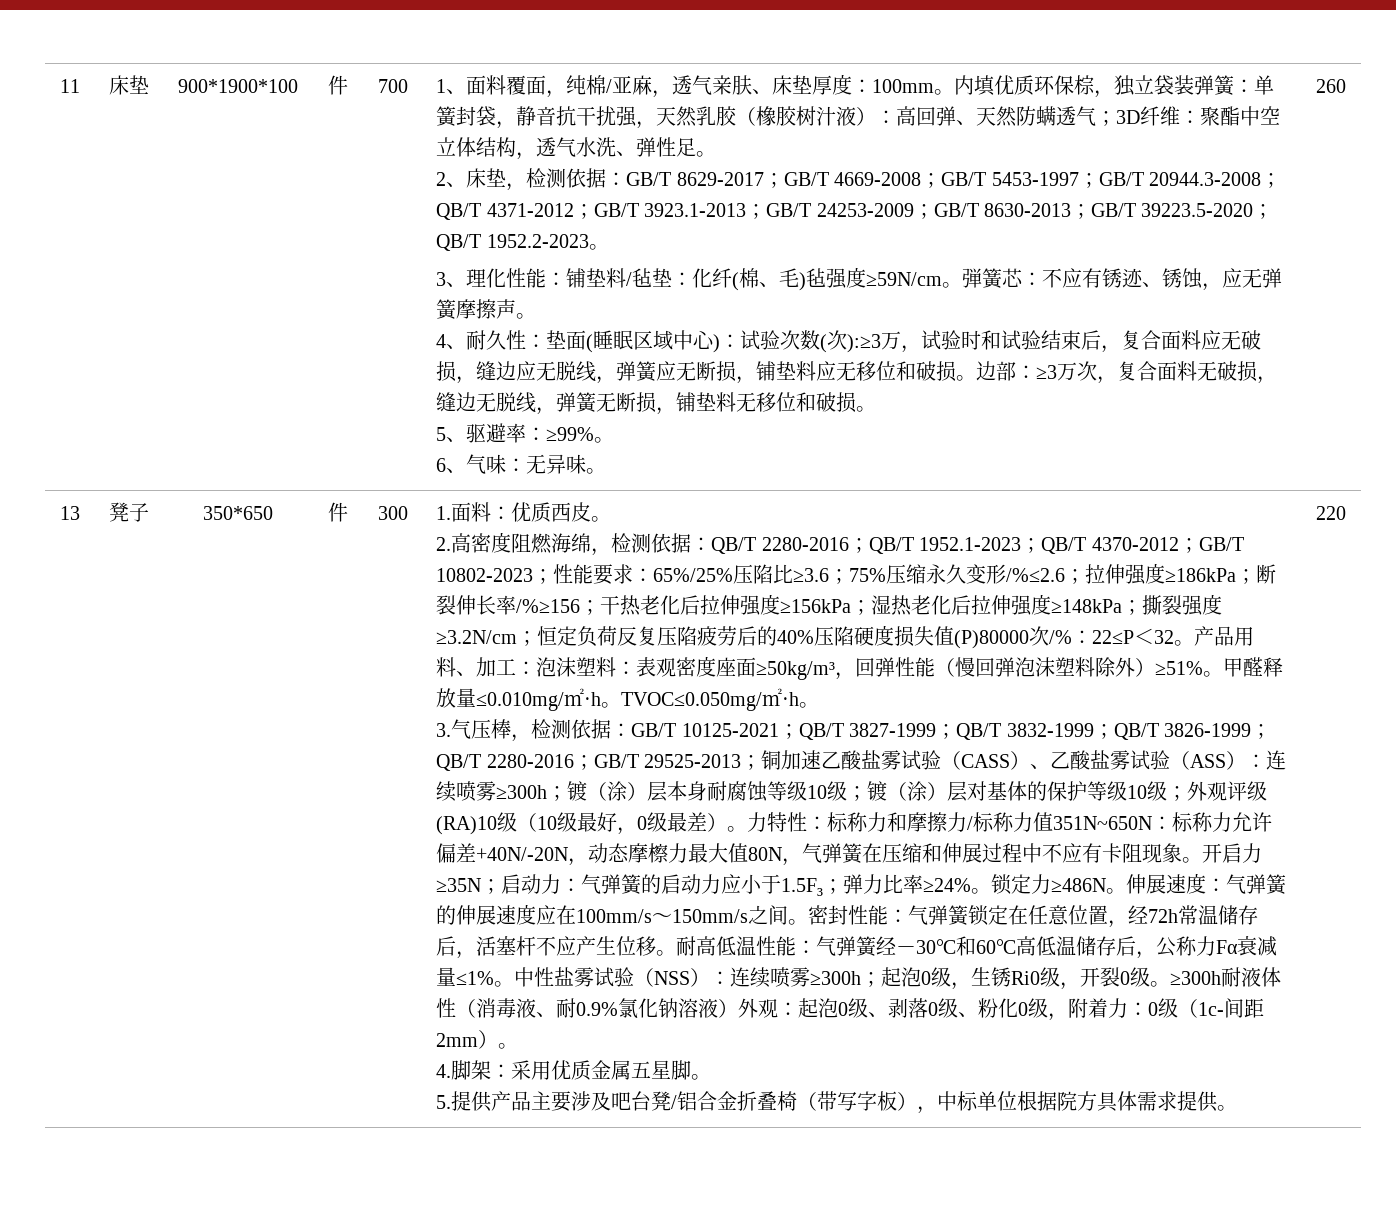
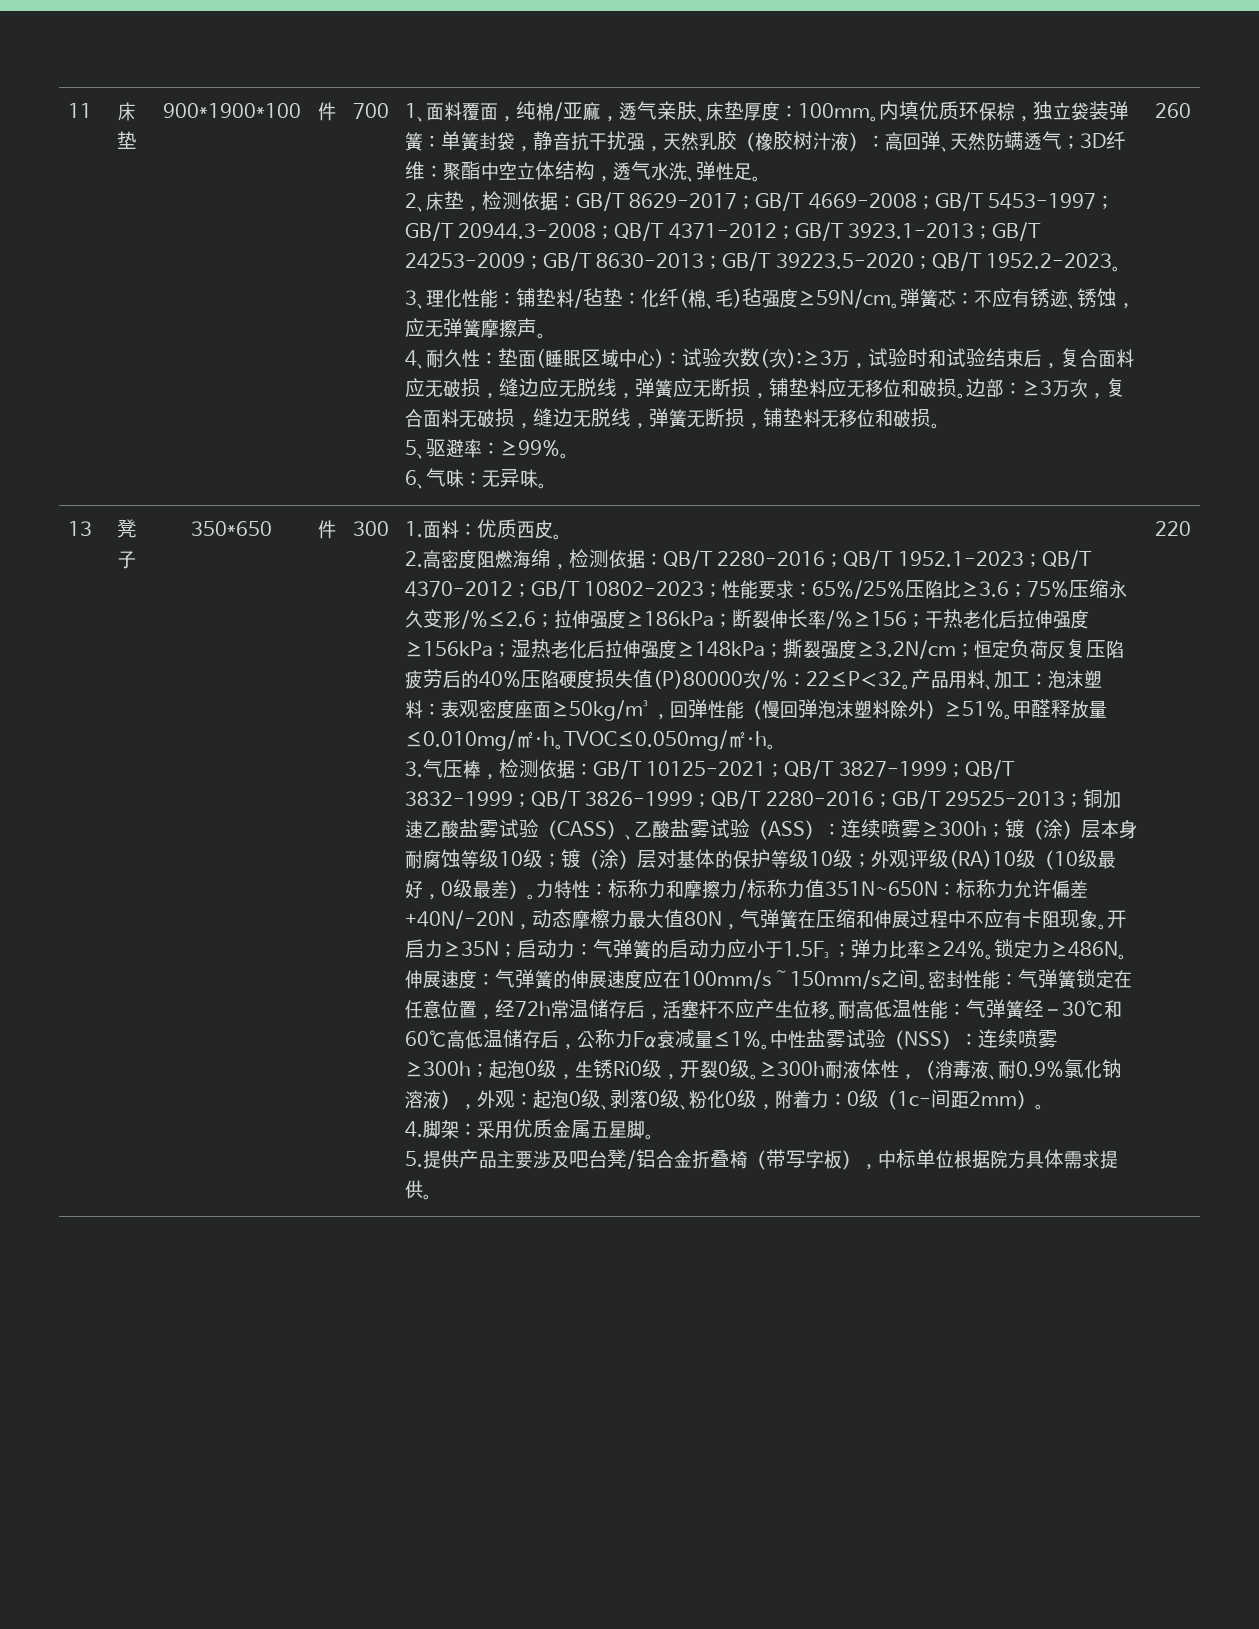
(457, 1008) none -> [899,1074,918,1080] ，
(739, 1008) none -> [459,1104,478,1110] ，

